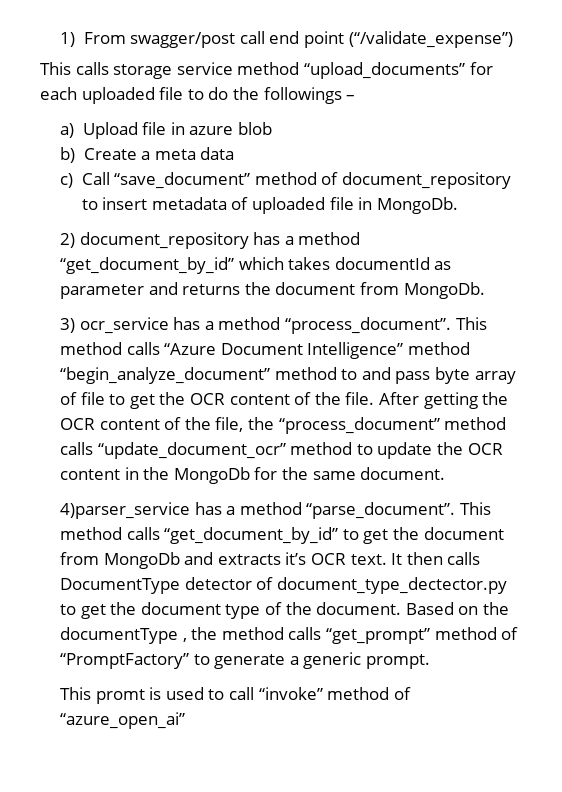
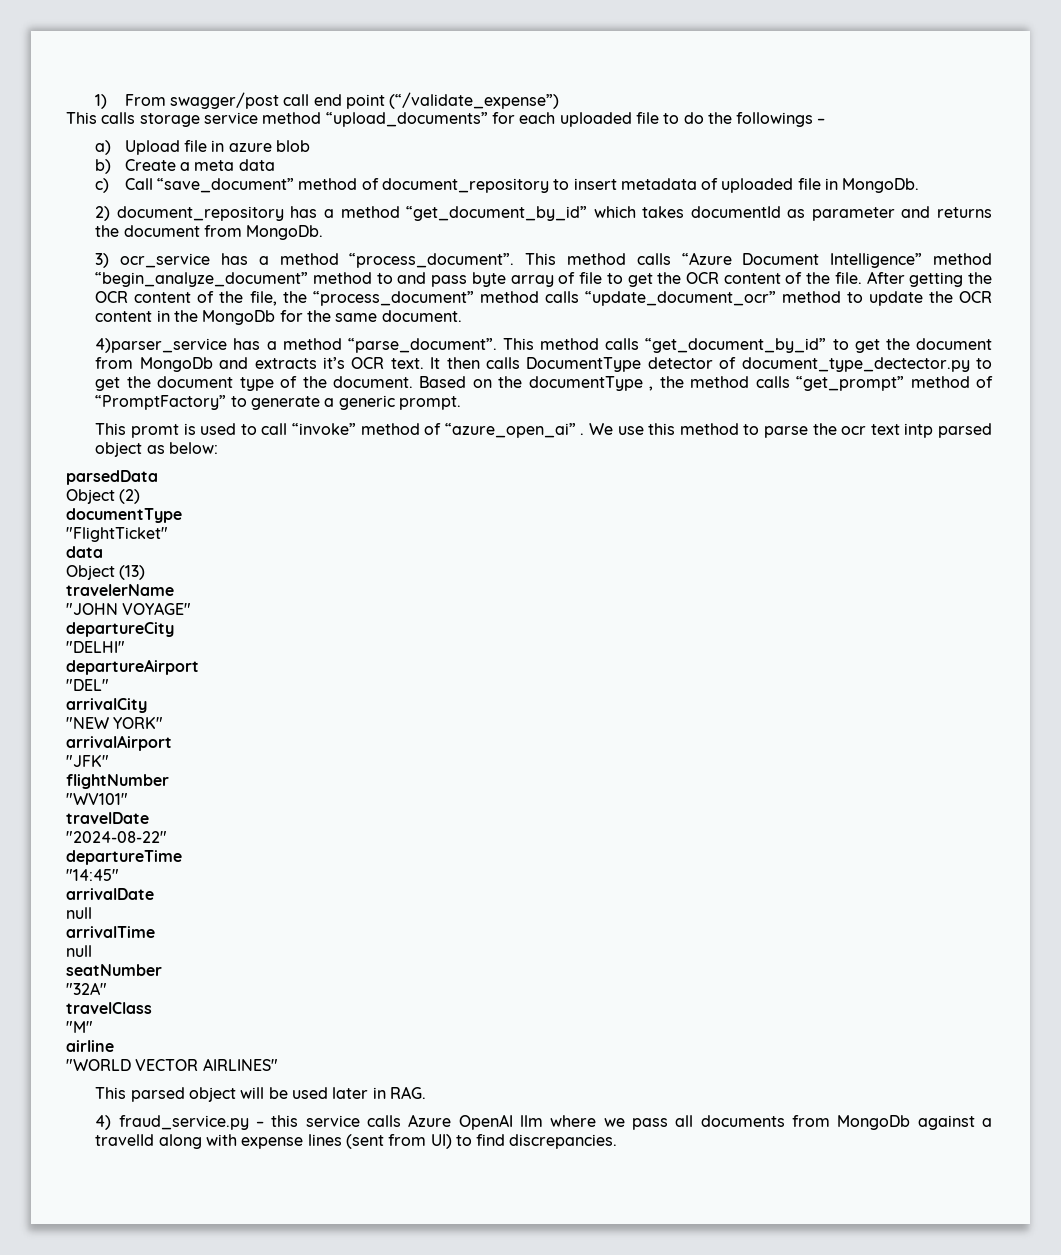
(186, 720) none -> [580,423,993,438] [95,442,218,457] [66,470,158,485] [66,489,141,504] [66,508,182,523] [66,527,168,542] [66,546,103,558] [66,565,146,580] [66,584,174,596] [66,602,192,615] [66,622,174,637] [66,641,125,653] [66,659,199,675] [66,679,109,691] [66,698,147,713] [66,717,164,729] [66,735,172,751] [66,755,109,767] [66,774,169,789] [66,793,128,805] [66,812,149,824] [66,831,167,843] [66,850,182,865] [66,869,119,881] [66,888,154,900] [66,907,92,919] [66,926,155,938] [66,945,92,957] [66,964,162,976] [66,982,107,995] [66,1002,152,1014] [66,1021,93,1033] [66,1040,114,1052] [66,1058,278,1071] [95,1086,426,1102] [95,1114,992,1130] [95,1134,618,1149] . We use this method to parse the ocr text intp parsed object as below: // parsedData // Object (2) // documentType // "FlightTicket" // data // Object (13) // travelerName // "JOHN VOYAGE" // departureCity // "DELHI" // departureAirport // "DEL" // arrivalCity // "NEW YORK" // arrivalAirport // "JFK" // flightNumber // "WV101" // travelDate // "2024-08-22" // departureTime // "14:45" // arrivalDate // null // arrivalTime // null // seatNumber // "32A" // travelClass // "M" // airline // "WORLD VECTOR AIRLINES" // This parsed object will be used later in RAG. // 4) fraud_service.py – this service calls Azure OpenAI llm where we pass all documents from MongoDb against a travelId along with expense lines (sent from UI) to find discrepancies.

